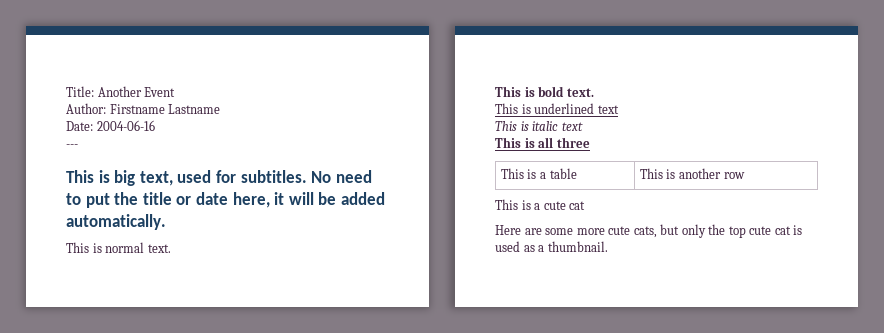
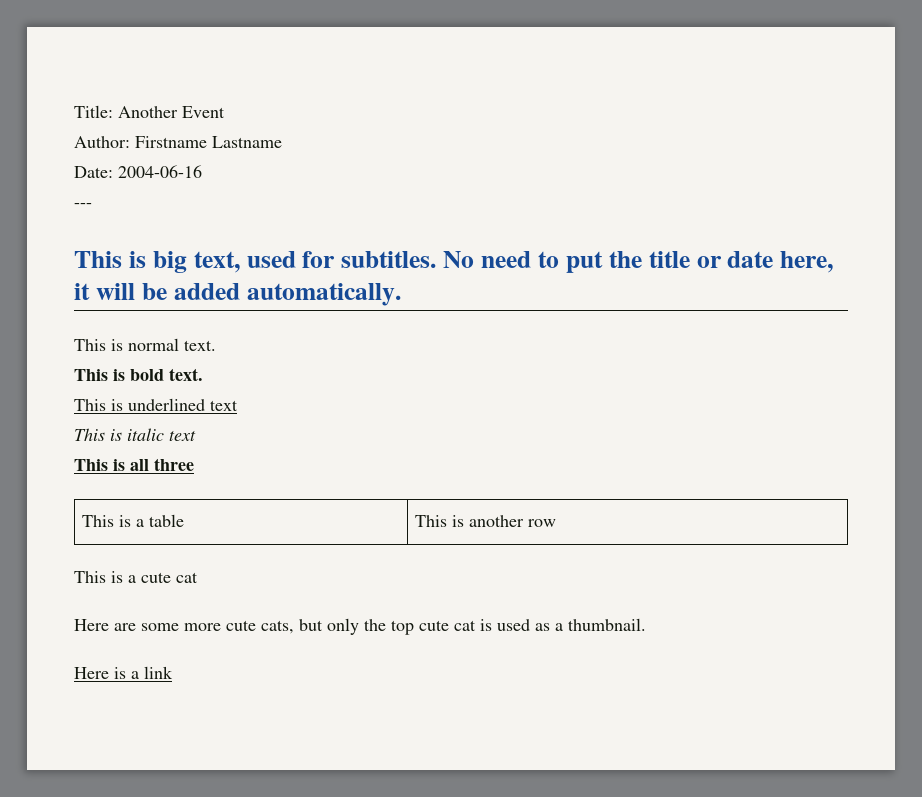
(608, 246) none -> [74,666,173,679] // Here is a link

